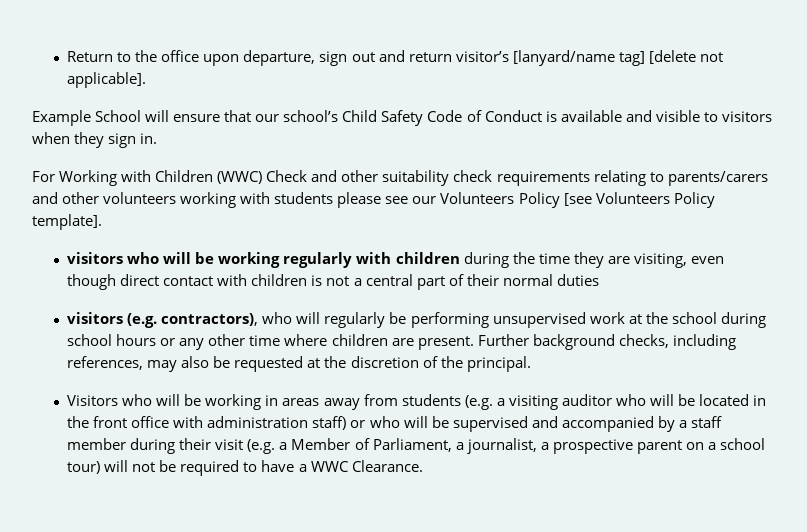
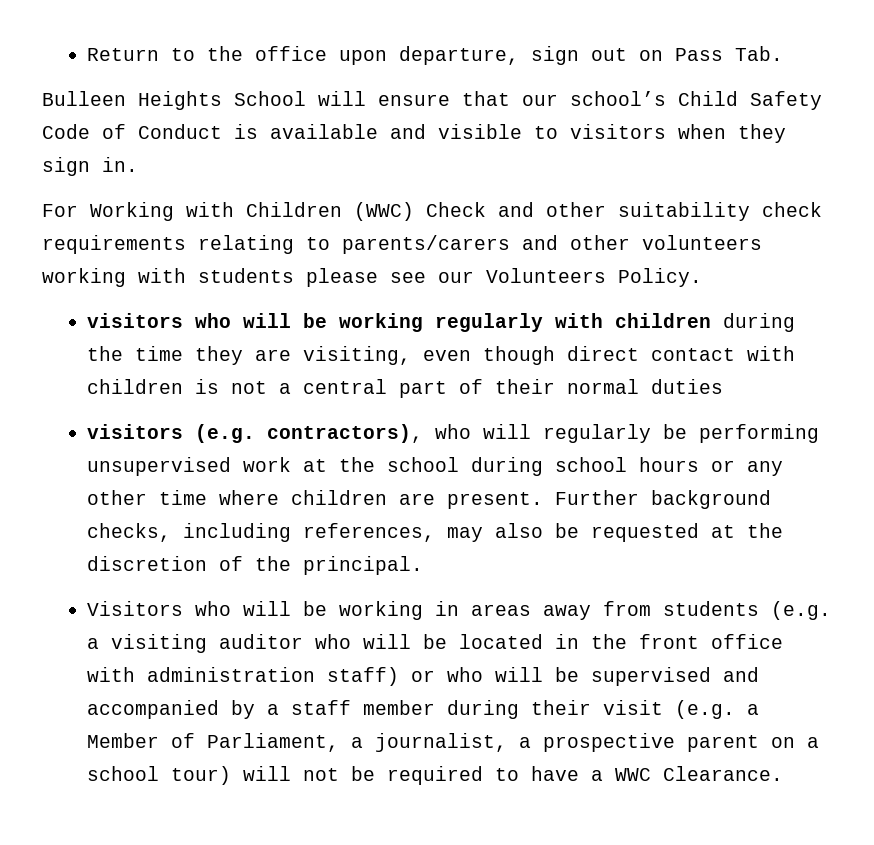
[378,50,723,66] [67,72,147,88] [32,110,91,126] and return visitor’s [lanyard/name tag] [delete not applicable]. // Example -> [638,46,783,61] [42,91,222,110] on Pass Tab. // Bulleen Heights
[518,192,715,208] [32,214,102,230] Policy [see Volunteers Policy template]. -> [618,268,702,287] Policy.

